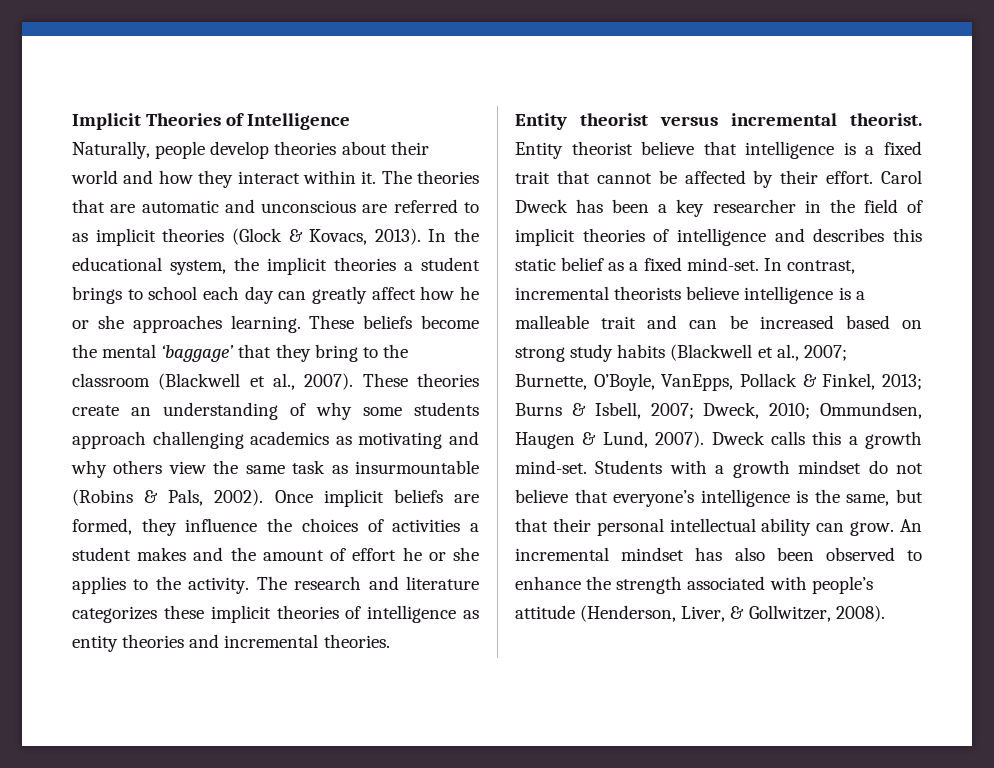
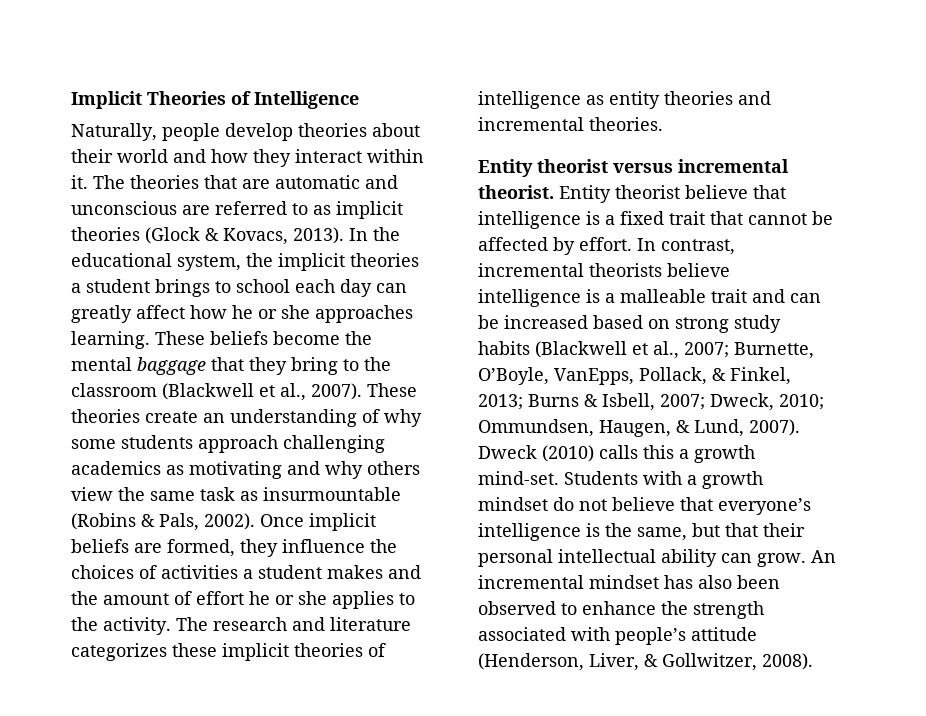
[161,345,235,362] ‘baggage’ -> [137,357,206,375] baggage
[780,170,922,184] [515,199,923,217] [515,228,923,246] [515,257,759,271] their effort. Carol Dweck has been a key researcher in the field of implicit theories of intelligence and describes this static belief as a fixed mind-set. -> [579,237,632,251] effort.
[740,373,797,387] Pollack -> [639,367,707,385] Pollack,
[515,432,575,449] Haugen -> [599,420,671,437] Haugen,
(765, 438) none -> [542,445,594,462] (2010)

